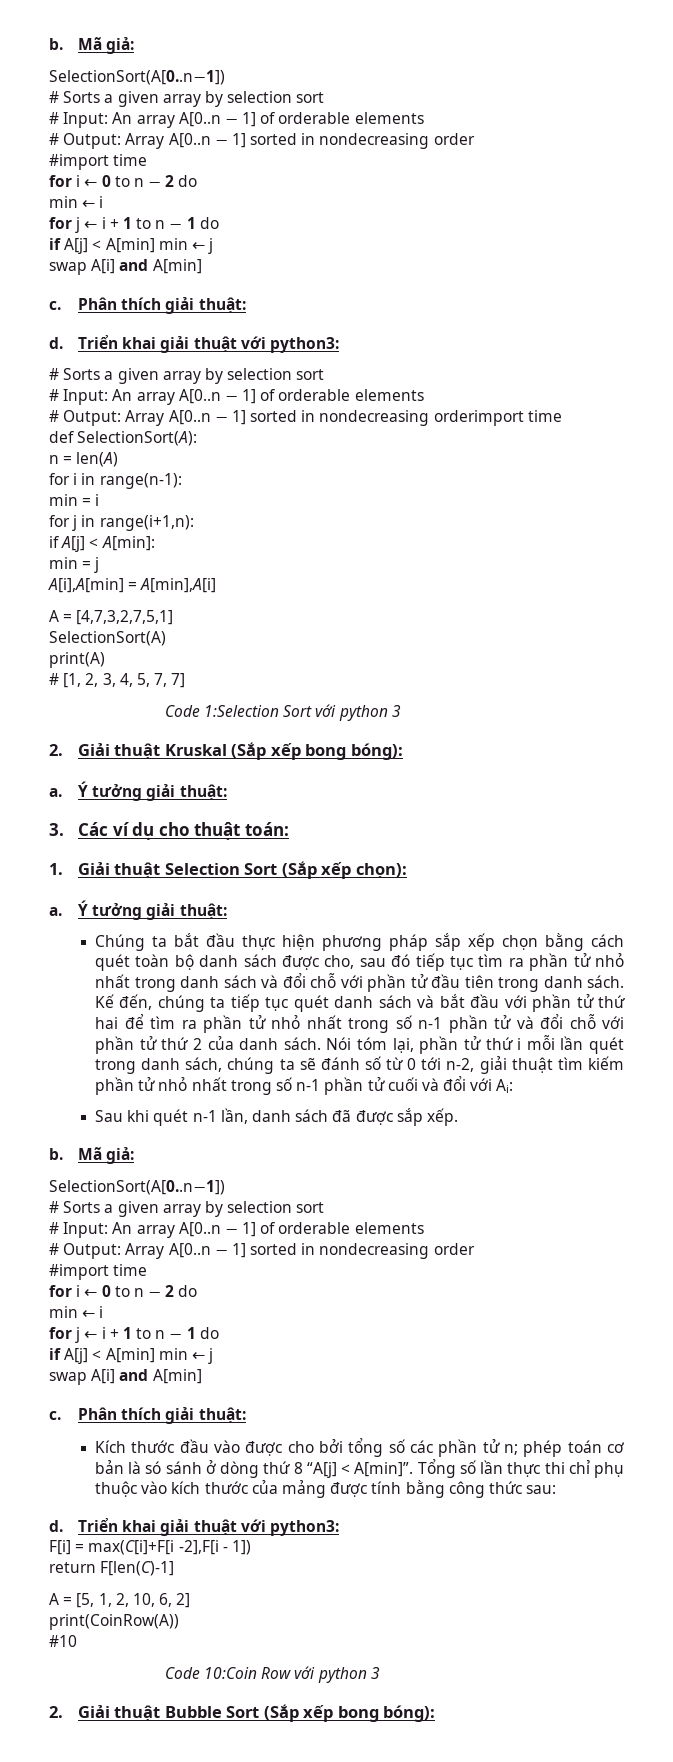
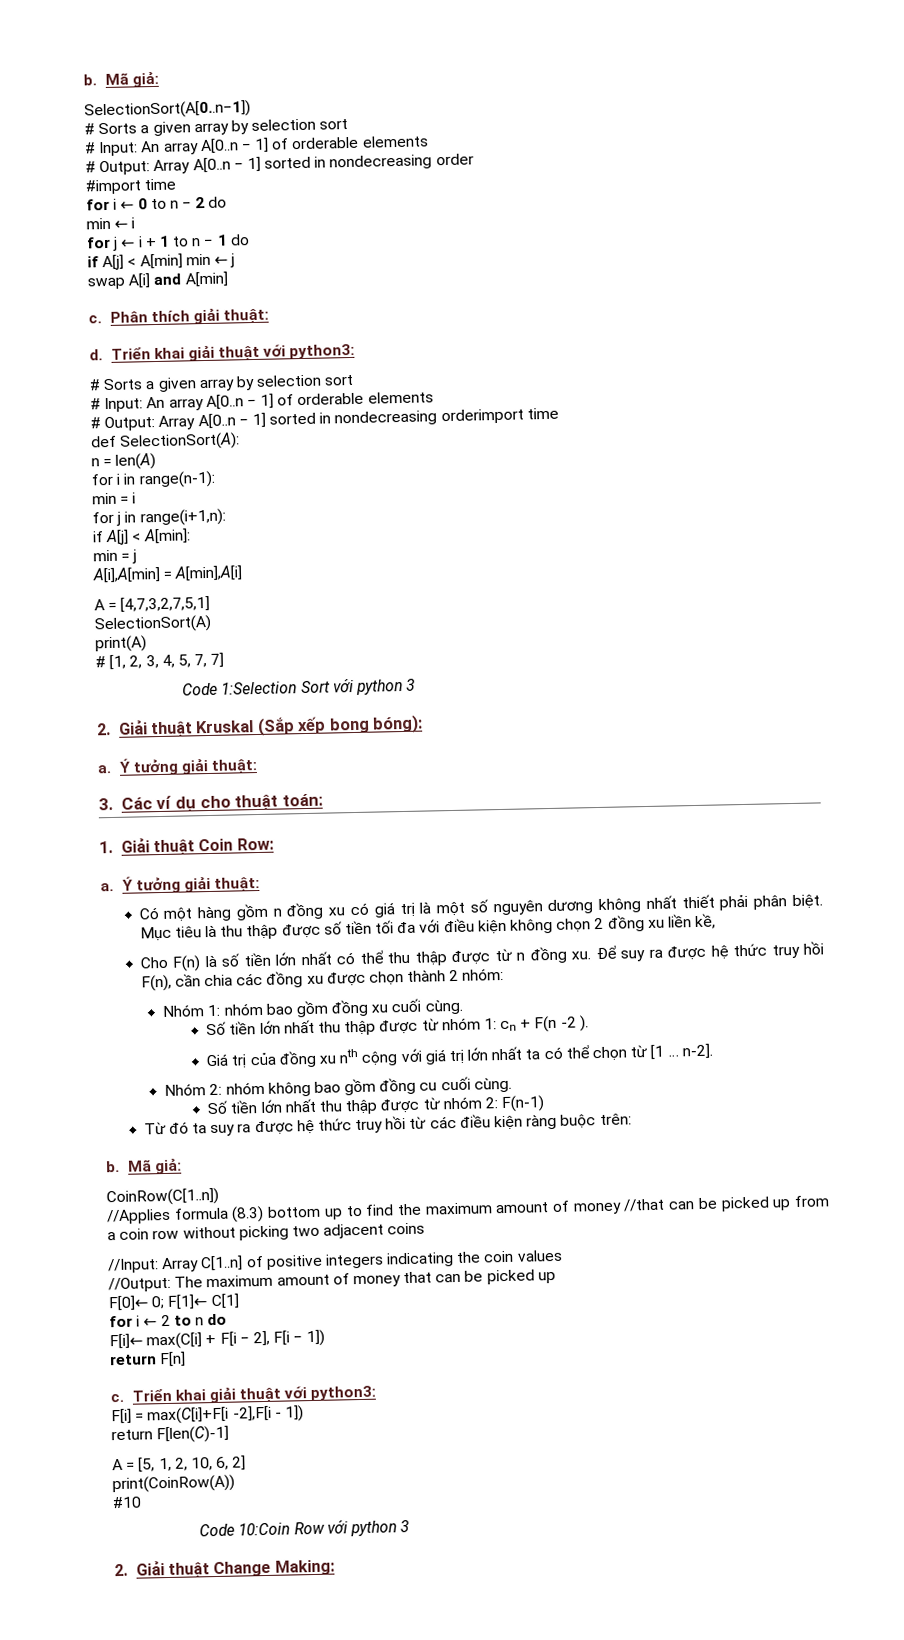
[164,861,407,879] [49,900,227,920] [95,933,624,951] [95,953,624,971] [95,973,624,992] [95,994,625,1012] [95,1014,624,1033] [95,1035,624,1054] [95,1056,624,1074] [95,1076,514,1095] [95,1108,458,1126] [49,1147,135,1164] [49,1180,225,1195] [49,1201,325,1217] [49,1222,424,1238] [49,1243,475,1259] [49,1264,148,1280] [49,1285,198,1297] [49,1306,104,1318] [49,1327,219,1343] [49,1348,214,1364] [49,1369,202,1385] [49,1407,246,1424] [95,1438,625,1457] [95,1459,624,1478] [95,1480,557,1498] [49,1520,63,1532] Selection Sort (Sắp xếp chọn): // a. Ý tưởng giải thuật: // Chúng ta bắt đầu thực hiện phương pháp sắp xếp chọn bằng cách quét toàn bộ danh sách được cho, sau đó tiếp tục tìm ra phần tử nhỏ nhất trong danh sách và đổi chỗ với phần tử đầu tiên trong danh sách. Kế đến, chúng ta tiếp tục quét danh sách và bắt đầu với phần tử thứ hai để tìm ra phần tử nhỏ nhất trong số n-1 phần tử và đổi chỗ với phần tử thứ 2 của danh sách. Nói tóm lại, phần tử thứ i mỗi lần quét trong danh sách, chúng ta sẽ đánh số từ 0 tới n-2, giải thuật tìm kiếm phần tử nhỏ nhất trong số n-1 phần tử cuối và đổi với Ai: // Sau khi quét n-1 lần, danh sách đã được sắp xếp. // b. Mã giả: // SelectionSort(A[0..n−1]) // # Sorts a given array by selection sort // # Input: An array A[0..n − 1] of orderable elements // # Output: Array A[0..n − 1] sorted in nondecreasing order // #import time // for i ← 0 to n − 2 do // min ← i // for j ← i + 1 to n − 1 do // if A[j] < A[min] min ← j // swap A[i] and A[min] // c. Phân thích giải thuật: // Kích thước đầu vào được cho bởi tổng số các phần tử n; phép toán cơ bản là só sánh ở dòng thứ 8 “A[j] < A[min]”. Tổng số lần thực thi chỉ phụ thuộc vào kích thước của mảng được tính bằng công thức sau: // d. -> [198,837,274,852] [100,876,261,894] [138,894,824,922] [139,913,717,942] [139,941,825,972] [140,967,505,992] [162,998,463,1018] [206,1015,589,1036] [206,1043,713,1069] [164,1076,512,1097] [207,1095,546,1115] [143,1113,632,1137] [105,1158,182,1175] [106,1187,219,1207] [106,1195,831,1225] [107,1222,426,1241] [107,1249,563,1274] [108,1269,556,1293] [108,1293,240,1312] [109,1313,228,1328] [109,1329,326,1350] [109,1351,187,1368] [110,1393,124,1403] Coin Row: // a. Ý tưởng giải thuật: // Có một hàng gồm n đồng xu có giá trị là một số nguyên dương không nhất thiết phải phân biệt. Mục tiêu là thu thập được số tiền tối đa với điều kiện không chọn 2 đồng xu liền kề, // Cho F(n) là số tiền lớn nhất có thể thu thập được từ n đồng xu. Để suy ra được hệ thức truy hồi F(n), cần chia các đồng xu được chọn thành 2 nhóm: // Nhóm 1: nhóm bao gồm đồng xu cuối cùng. // Số tiền lớn nhất thu thập được từ nhóm 1: cn + F(n -2 ). // Giá trị của đồng xu nth cộng với giá trị lớn nhất ta có thể chọn từ [1 … n-2]. // Nhóm 2: nhóm không bao gồm đồng cu cuối cùng. // Số tiền lớn nhất thu thập được từ nhóm 2: F(n-1) // Từ đó ta suy ra được hệ thức truy hồi từ các điều kiện ràng buộc trên: // b. Mã giả: // CoinRow(C[1..n]) // //Applies formula (8.3) bottom up to find the maximum amount of money //that can be picked up from a coin row without picking two adjacent coins // //Input: Array C[1..n] of positive integers indicating the coin values // //Output: The maximum amount of money that can be picked up // F[0]← 0; F[1]← C[1] // for i ← 2 to n do // F[i]← max(C[i] + F[i − 2], F[i − 1]) // return F[n] // c.
[164,1704,436,1722] Bubble Sort (Sắp xếp bong bóng): -> [213,1559,335,1578] Change Making:

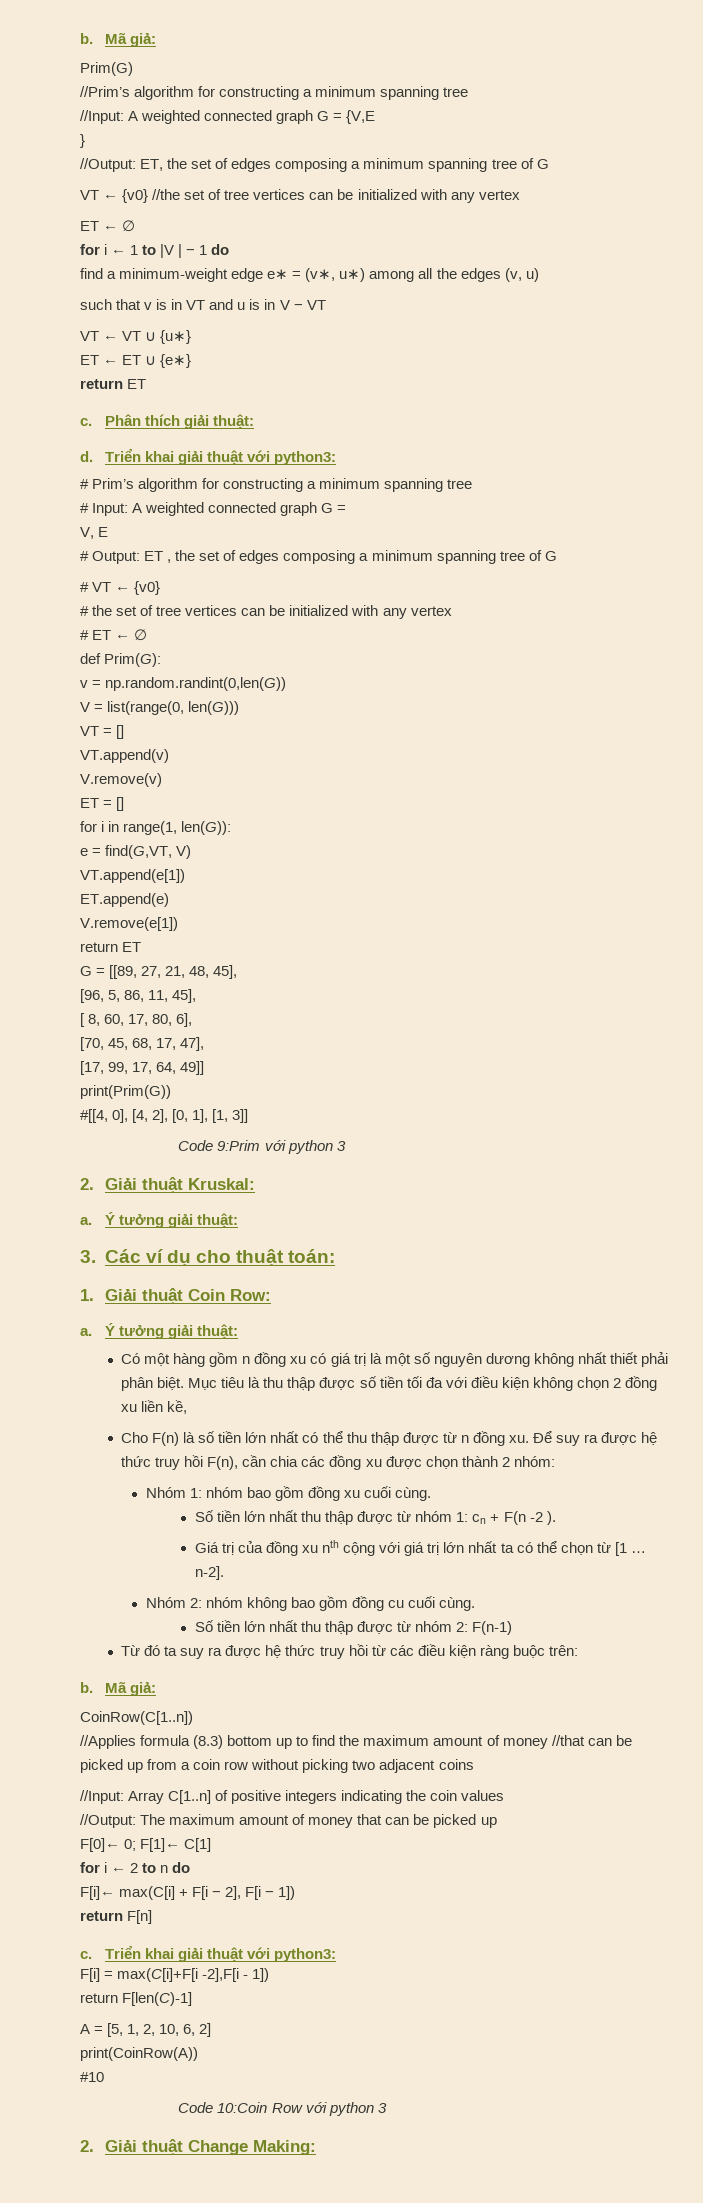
[83,71,159,88] [84,100,251,120] [84,118,349,137] [84,135,429,157] [85,153,474,176] [85,178,177,195] [86,196,228,211] [86,217,136,230] [86,234,250,251] [87,253,236,271] [87,271,228,290] b. Mã giả: // SelectionSort(A[0..n−1]) // # Sorts a given array by selection sort // # Input: An array A[0..n − 1] of orderable elements // # Output: Array A[0..n − 1] sorted in nondecreasing order // #import time // for i ← 0 to n − 2 do // min ← i // for j ← i + 1 to n − 1 do // if A[j] < A[min] min ← j // swap A[i] and A[min] -> [80,32,156,47] [80,62,133,76] [80,86,469,100] [80,110,376,124] [80,134,85,148] [80,158,549,172] [80,189,520,203] [80,220,136,232] [80,244,230,258] [80,268,539,282] [80,299,326,310] [80,330,192,344] [80,354,192,368] [80,379,147,389] b. Mã giả: // Prim(G) // //Prim’s algorithm for constructing a minimum spanning tree // //Input: A weighted connected graph G = {V,E // } // //Output: ET, the set of edges composing a minimum spanning tree of G // VT ← {v0} //the set of tree vertices can be initialized with any vertex // ET ← ∅ // for i ← 1 to |V | − 1 do // find a minimum-weight edge e∗ = (v∗, u∗) among all the edges (v, u) // such that v is in VT and u is in V − VT // VT ← VT ∪ {u∗} // ET ← ET ∪ {e∗} // return ET
[103,374,355,392] [90,391,434,413] [90,407,559,432] [91,432,241,451] [91,453,157,470] [91,470,216,489] [92,492,137,505] [92,508,226,527] [92,528,191,546] [93,549,138,564] [92,565,244,584] [94,595,211,613] [94,614,212,634] [95,635,147,653] [95,652,225,671] [182,678,416,696] [96,714,424,738] Sorts a given array by selection sort // # Input: An array A[0..n − 1] of orderable elements // # Output: Array A[0..n − 1] sorted in nondecreasing orderimport time // def SelectionSort(A): // n = len(A) // for i in range(n-1): // min = i // for j in range(i+1,n): // if A[j] < A[min]: // min = j // A[i],A[min] = A[min],A[i] // A = [4,7,3,2,7,5,1] // SelectionSort(A) // print(A) // # [1, 2, 3, 4, 5, 7, 7] // Code 1:Selection Sort với python 3 // 2. Giải thuật Kruskal (Sắp xếp bong bóng): -> [92,478,473,492] [80,502,347,516] [80,527,109,539] [80,550,557,564] [80,581,161,595] [80,605,452,619] [80,629,148,641] [80,653,162,667] [80,677,287,691] [80,701,240,715] [80,725,125,739] [80,749,169,763] [80,773,162,787] [80,797,125,811] [80,821,232,835] [80,845,192,859] [80,869,185,883] [80,893,169,907] [80,917,178,931] [80,942,142,952] [80,965,238,979] [80,989,197,1003] [80,1013,193,1027] [80,1037,205,1051] [80,1061,205,1075] [80,1085,171,1099] [80,1109,249,1123] [178,1140,346,1154] [80,1177,255,1193] Prim’s algorithm for constructing a minimum spanning tree // # Input: A weighted connected graph G = // V, E // # Output: ET , the set of edges composing a minimum spanning tree of G // # VT ← {v0} // # the set of tree vertices can be initialized with any vertex // # ET ← ∅ // def Prim(G): // v = np.random.randint(0,len(G)) // V = list(range(0, len(G))) // VT = [] // VT.append(v) // V.remove(v) // ET = [] // for i in range(1, len(G)): // e = find(G,VT, V) // VT.append(e[1]) // ET.append(e) // V.remove(e[1]) // return ET // G = [[89, 27, 21, 48, 45], // [96, 5, 86, 11, 45], // [ 8, 60, 17, 80, 6], // [70, 45, 68, 17, 47], // [17, 99, 17, 64, 49]] // print(Prim(G)) // #[[4, 0], [4, 2], [0, 1], [1, 3]] // Code 9:Prim với python 3 // 2. Giải thuật Kruskal:

